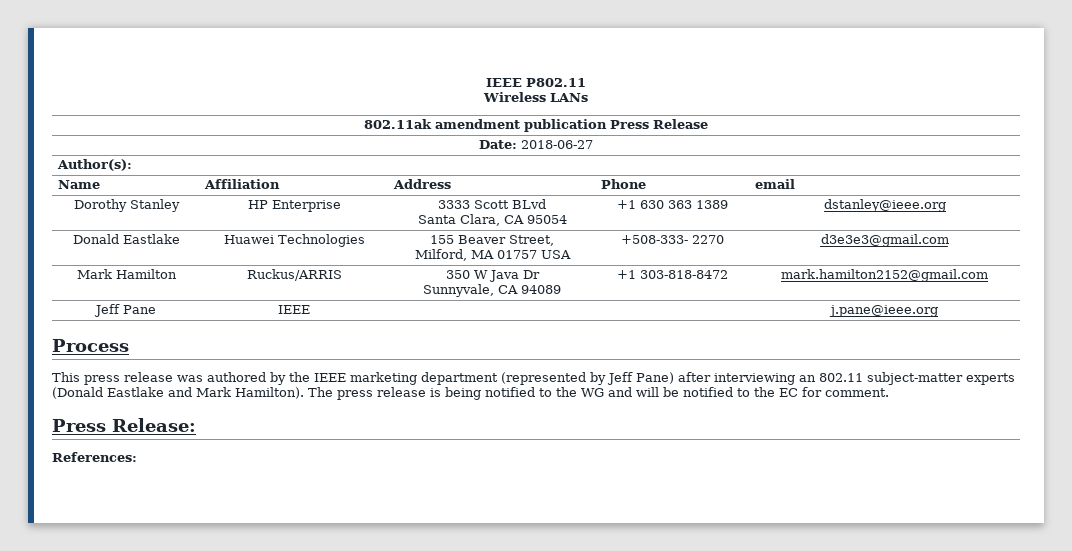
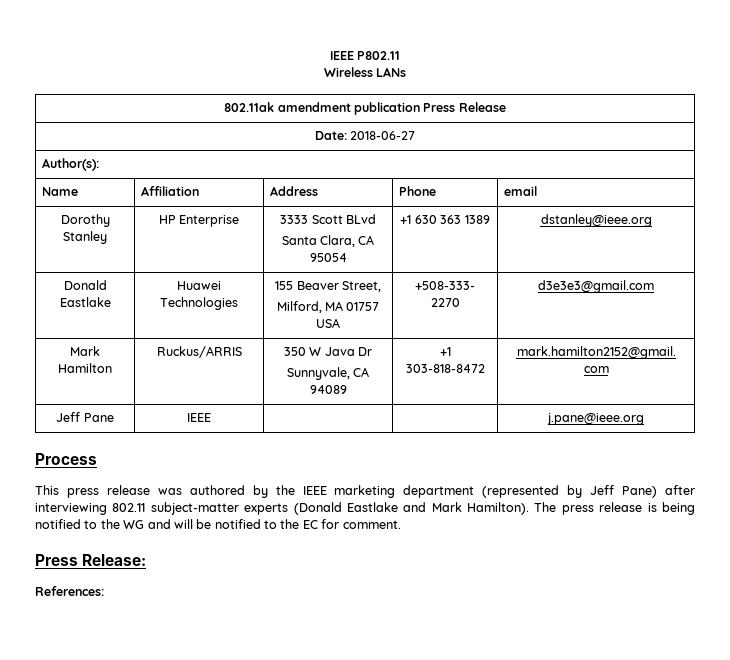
[799,375,816,382] an -> (107, 509) none

